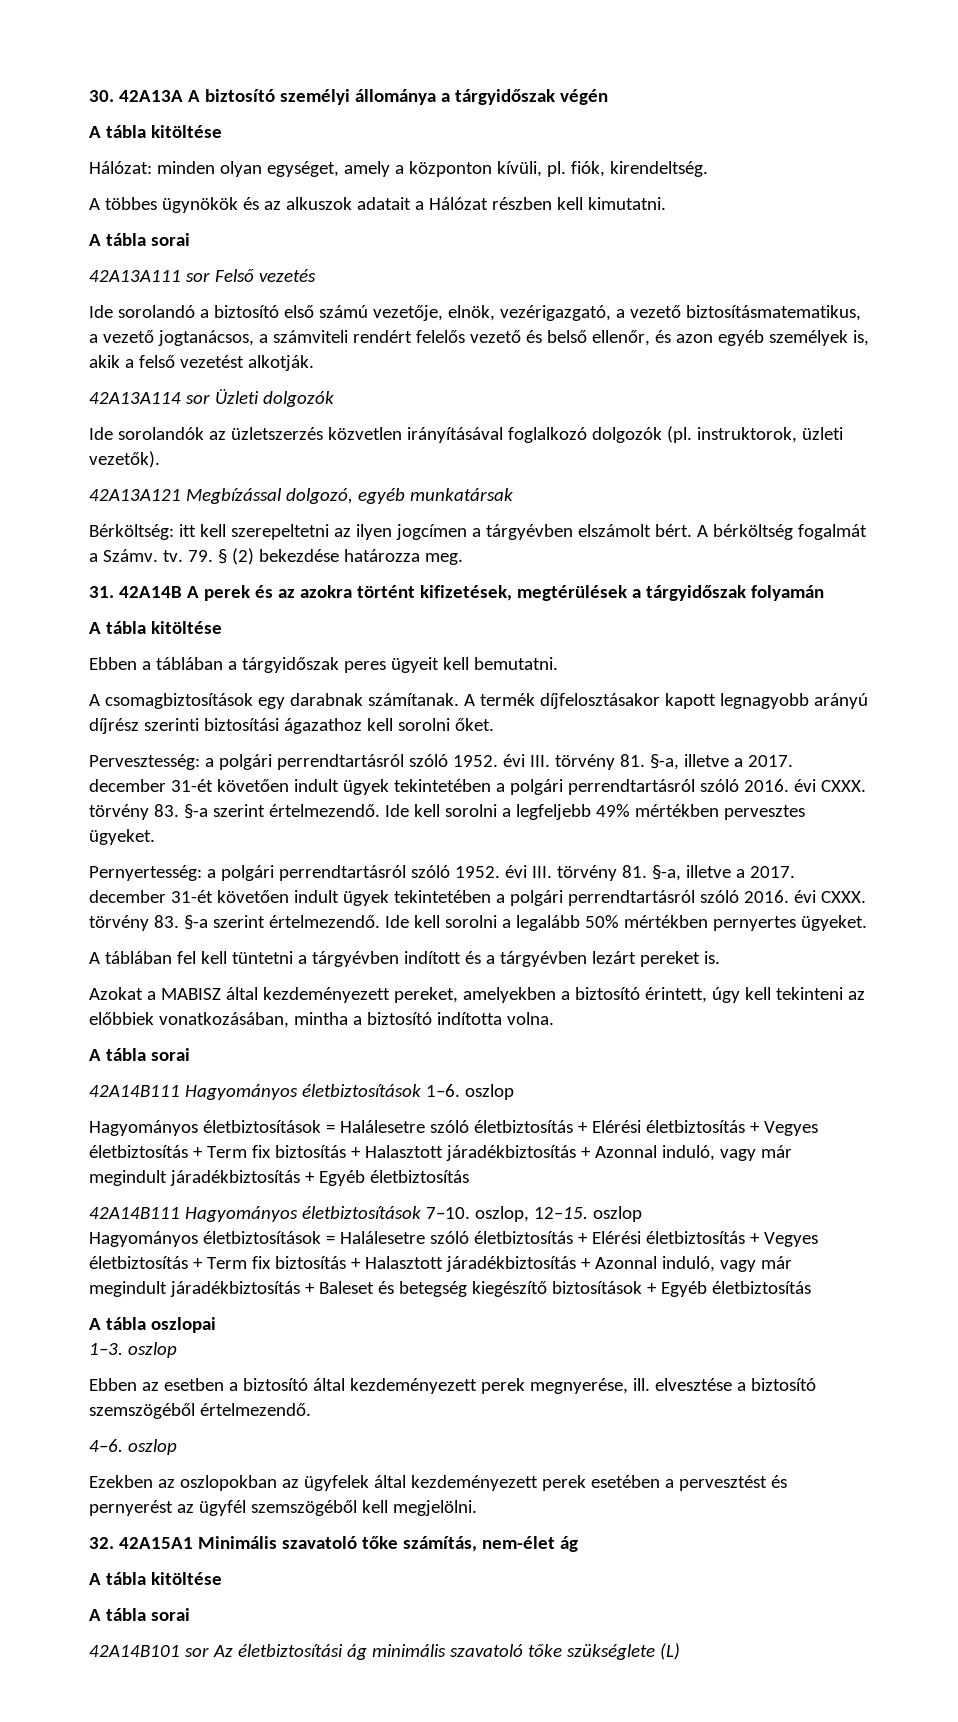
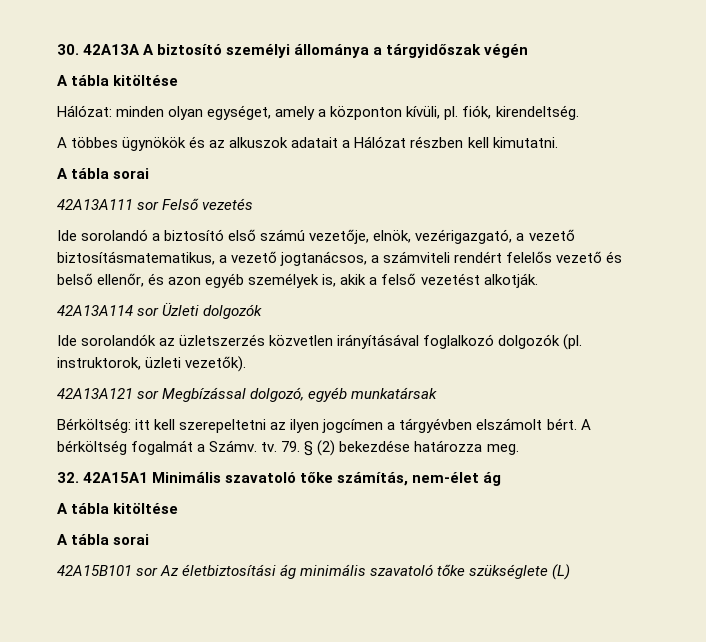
(181, 495) none -> [137,390,160,399] sor
[89,585,824,601] [89,621,222,634] [89,657,558,673] [89,693,868,709] [89,718,494,734] [89,754,793,770] [89,779,866,795] [89,804,805,820] [89,829,155,845] [89,865,795,881] [89,890,866,906] [89,915,867,931] [89,951,720,967] [89,987,865,1003] [89,1012,554,1028] [89,1048,190,1061] [89,1084,514,1100] [89,1120,818,1136] [89,1145,792,1161] [89,1170,469,1186] [89,1206,642,1222] [89,1231,818,1247] [89,1256,792,1272] [89,1281,811,1297] [89,1317,216,1333] [89,1342,177,1358] [89,1378,816,1394] [89,1403,311,1419] [89,1439,177,1455] [89,1475,787,1491] [89,1500,477,1516] // 31. 42A14B A perek és az azokra történt kifizetések, megtérülések a tárgyidőszak folyamán // A tábla kitöltése // Ebben a táblában a tárgyidőszak peres ügyeit kell bemutatni. // A csomagbiztosítások egy darabnak számítanak. A termék díjfelosztásakor kapott legnagyobb arányú díjrész szerinti biztosítási ágazathoz kell sorolni őket. // Pervesztesség: a polgári perrendtartásról szóló 1952. évi III. törvény 81. §-a, illetve a 2017. december 31-ét követően indult ügyek tekintetében a polgári perrendtartásról szóló 2016. évi CXXX. törvény 83. §-a szerint értelmezendő. Ide kell sorolni a legfeljebb 49% mértékben pervesztes ügyeket. // Pernyertesség: a polgári perrendtartásról szóló 1952. évi III. törvény 81. §-a, illetve a 2017. december 31-ét követően indult ügyek tekintetében a polgári perrendtartásról szóló 2016. évi CXXX. törvény 83. §-a szerint értelmezendő. Ide kell sorolni a legalább 50% mértékben pernyertes ügyeket. // A táblában fel kell tüntetni a tárgyévben indított és a tárgyévben lezárt pereket is. // Azokat a MABISZ által kezdeményezett pereket, amelyekben a biztosító érintett, úgy kell tekinteni az előbbiek vonatkozásában, mintha a biztosító indította volna. // A tábla sorai // 42A14B111 Hagyományos életbiztosítások 1–6. oszlop // Hagyományos életbiztosítások = Halálesetre szóló életbiztosítás + Elérési életbiztosítás + Vegyes életbiztosítás + Term fix biztosítás + Halasztott járadékbiztosítás + Azonnal induló, vagy már megindult járadékbiztosítás + Egyéb életbiztosítás // 42A14B111 Hagyományos életbiztosítások 7–10. oszlop, 12–15. oszlop // Hagyományos életbiztosítások = Halálesetre szóló életbiztosítás + Elérési életbiztosítás + Vegyes életbiztosítás + Term fix biztosítás + Halasztott járadékbiztosítás + Azonnal induló, vagy már megindult járadékbiztosítás + Baleset és betegség kiegészítő biztosítások + Egyéb életbiztosítás // A tábla oszlopai // 1–3. oszlop // Ebben az esetben a biztosító által kezdeményezett perek megnyerése, ill. elvesztése a biztosító szemszögéből értelmezendő. // 4–6. oszlop // Ezekben az oszlopokban az ügyfelek által kezdeményezett perek esetében a pervesztést és pernyerést az ügyfél szemszögéből kell megjelölni. -> (519, 449) none
[89,1645,180,1657] 42A14B101 -> [57,565,132,576] 42A15B101

